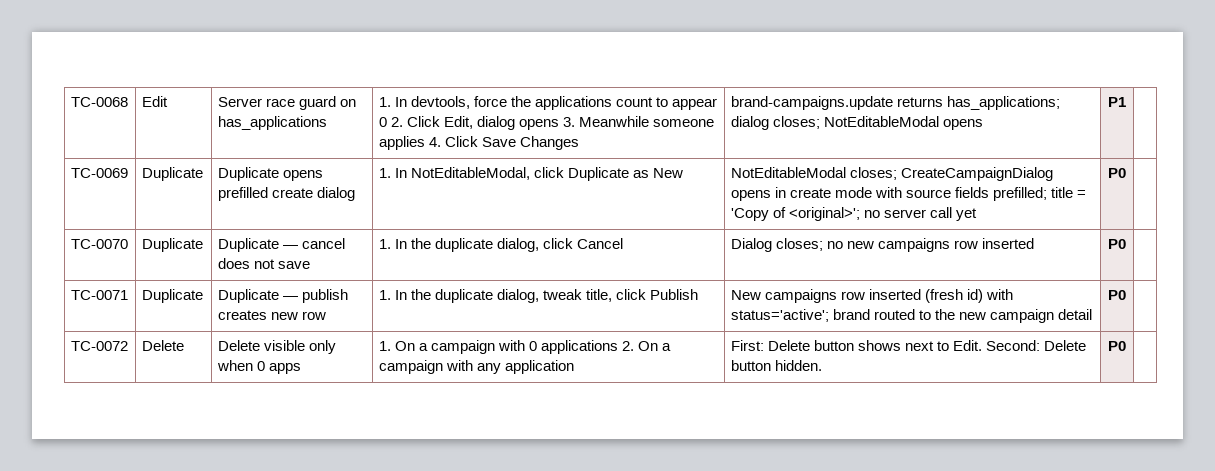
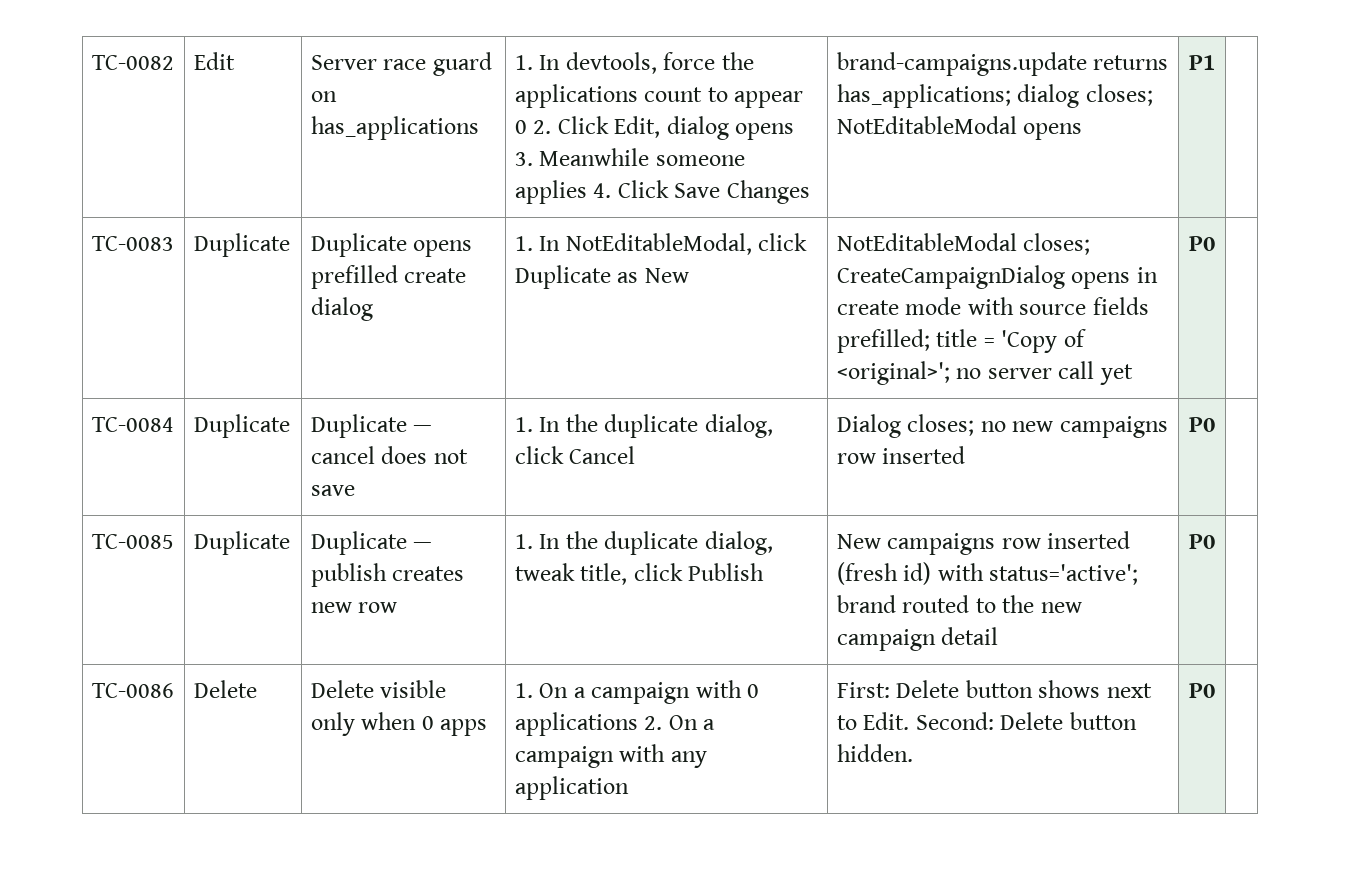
[70,97,128,107] TC-0068 -> [91,55,174,70] TC-0082
[70,168,128,178] TC-0069 -> [91,236,174,251] TC-0083
[70,239,128,249] TC-0070 -> [91,417,174,432] TC-0084
[70,290,128,300] TC-0071 -> [91,534,174,549] TC-0085
[70,341,128,351] TC-0072 -> [91,683,174,698] TC-0086

